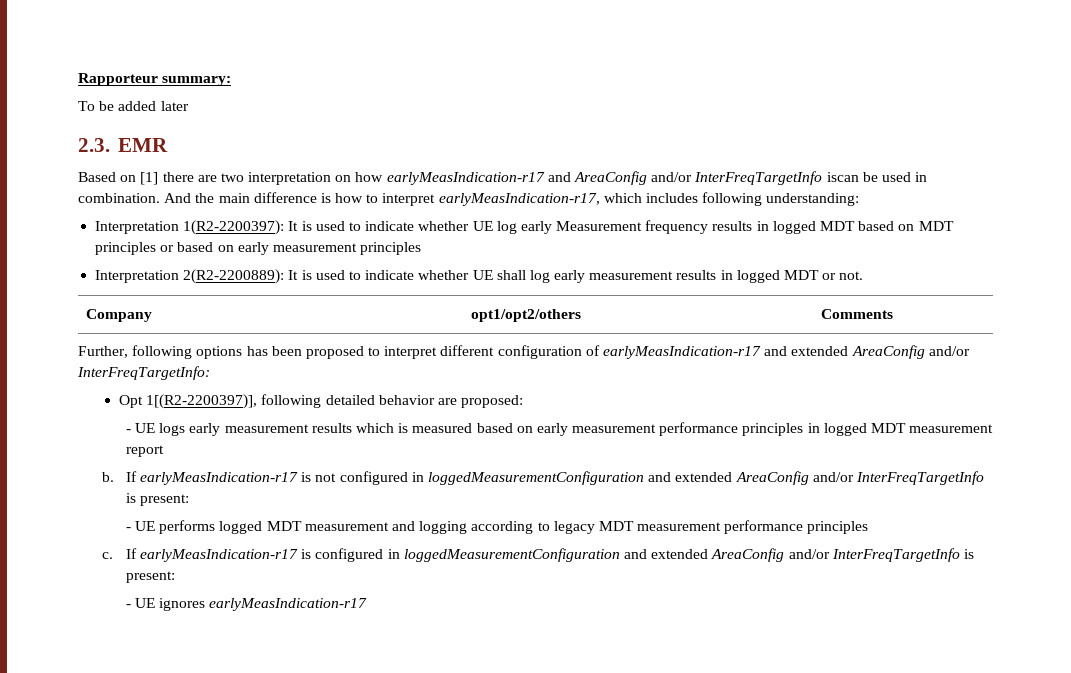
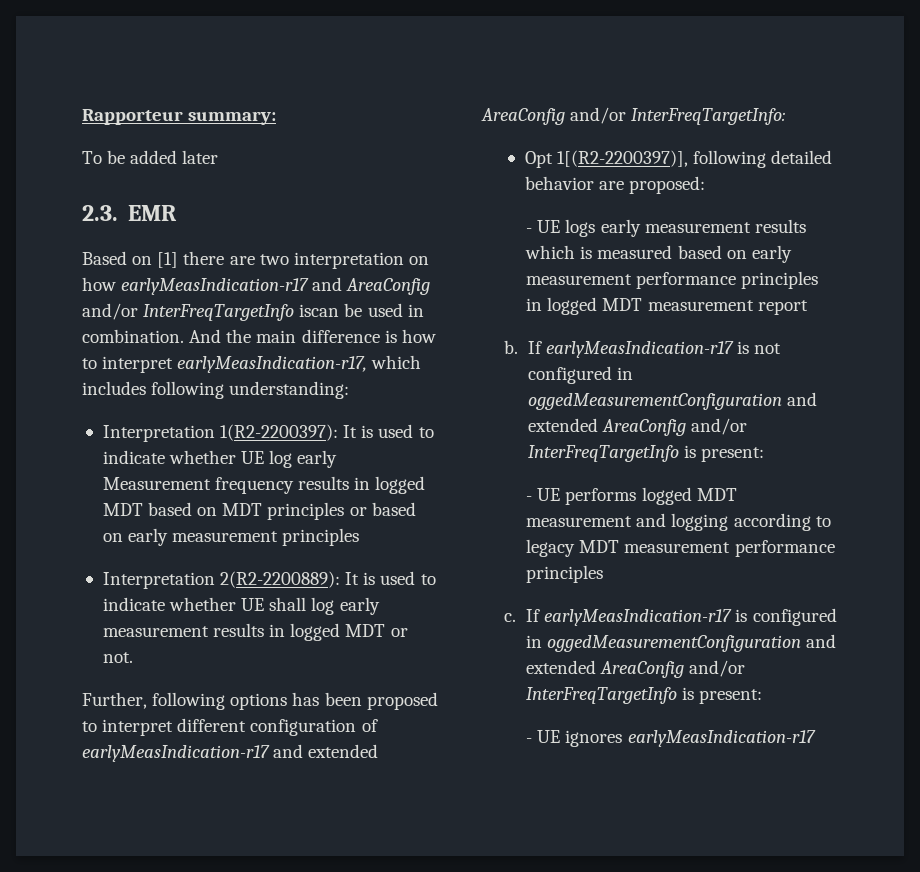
[85,309,152,322] [471,309,581,322] [820,309,893,319] // Company | opt1/opt2/others | Comments -> (133, 657) none
[427,471,644,485] loggedMeasurementConfiguration -> [527,393,782,410] oggedMeasurementConfiguration
[403,548,620,562] loggedMeasurementConfiguration -> [547,635,802,652] oggedMeasurementConfiguration

